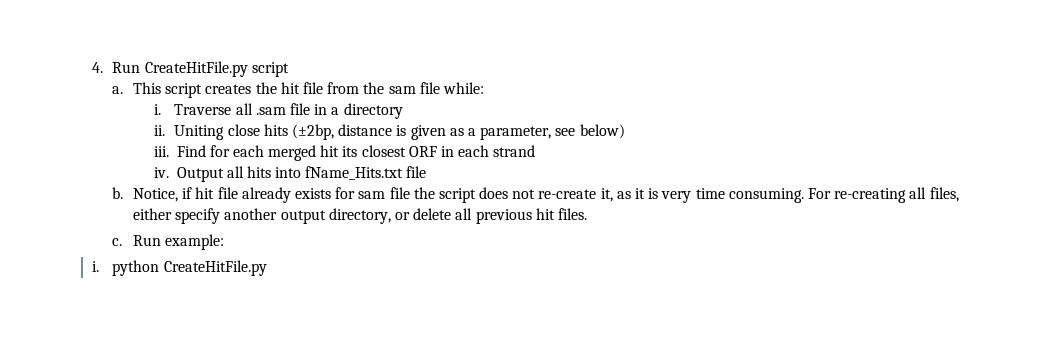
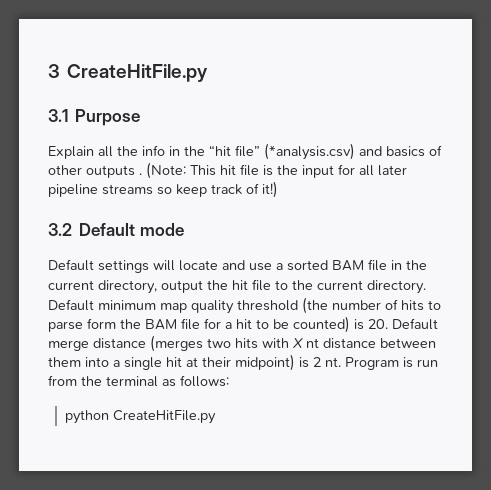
[91,61,289,77] [112,82,484,98] [153,103,403,119] [153,124,625,140] [153,145,536,161] [153,166,427,182] [112,187,959,203] [133,208,587,224] [112,234,225,250] [91,261,99,272] 4. Run CreateHitFile.py script // a. This script creates the hit file from the sam file while: // i. Traverse all .sam file in a directory // ii. Uniting close hits (±2bp, distance is given as a parameter, see below) // iii. Find for each merged hit its closest ORF in each strand // iv. Output all hits into fName_Hits.txt file // b. Notice, if hit file already exists for sam file the script does not re-create it, as it is very time consuming. For re-creating all files, either specify another output directory, or delete all previous hit files. // c. Run example: // i. -> [48,64,209,82] [48,109,141,126] [48,143,442,160] [48,162,407,179] [48,181,278,198] [48,223,184,236] [48,259,427,273] [48,279,426,294] [48,297,441,314] [48,316,438,333] [48,335,436,352] [48,354,438,371] [48,375,229,387] 3 CreateHitFile.py // 3.1 Purpose // Explain all the info in the “hit file” (*analysis.csv) and basics of other outputs . (Note: This hit file is the input for all later pipeline streams so keep track of it!) // 3.2 Default mode // Default settings will locate and use a sorted BAM file in the current directory, output the hit file to the current directory. Default minimum map quality threshold (the number of hits to parse form the BAM file for a hit to be counted) is 20. Default merge distance (merges two hits with X nt distance between them into a single hit at their midpoint) is 2 nt. Program is run from the terminal as follows: //

